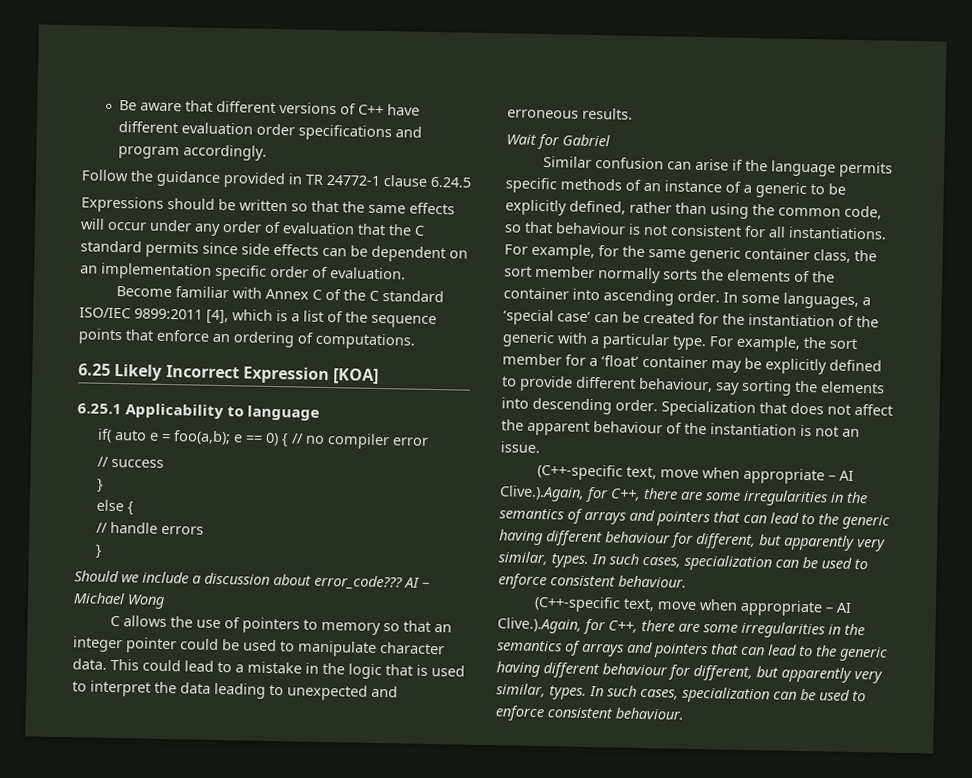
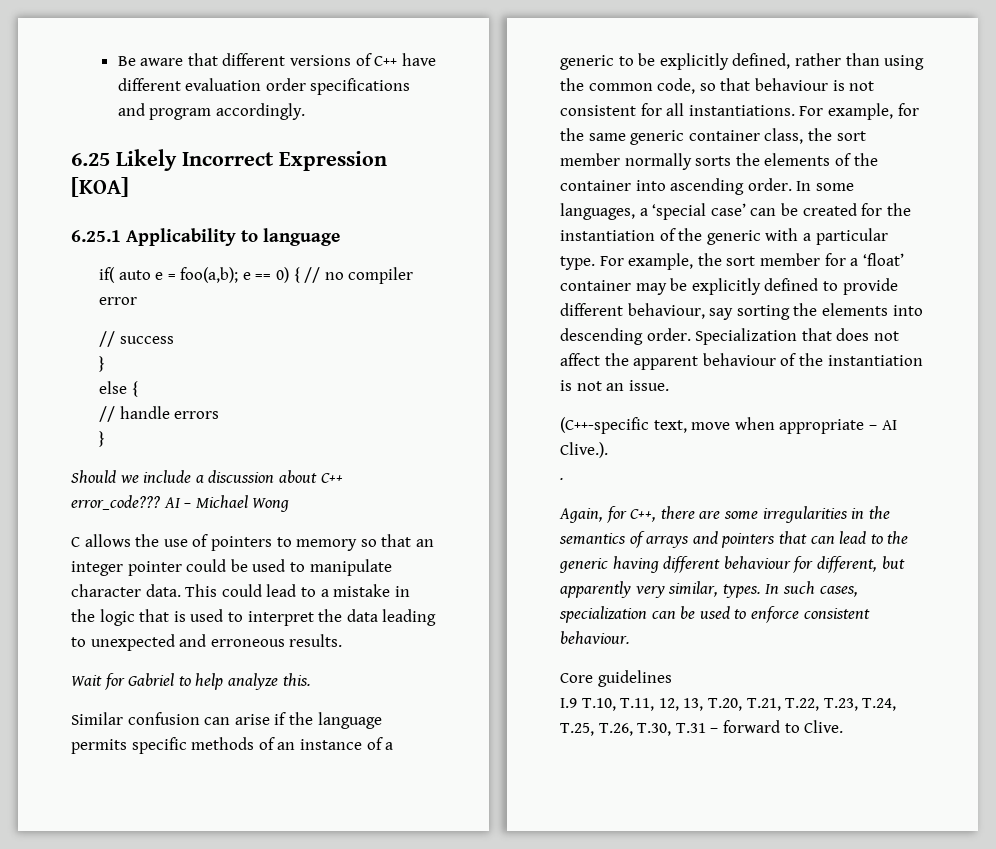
[81,169,471,189] [81,196,455,215] [80,218,425,236] [80,240,468,263] [80,262,406,281] [116,286,445,303] [79,307,437,329] [78,328,416,350] // Follow the guidance provided in TR 24772-1 clause 6.24.5 // Expressions should be written so that the same effects will occur under any order of evaluation that the C standard permits since side effects can be dependent on an implementation specific order of evaluation. // Become familiar with Annex C of the C standard ISO/IEC 9899:2011 [4], which is a list of the sequence points that enforce an ordering of computations. -> (305, 111) none
(312, 580) none -> [320,473,343,483] C++
(611, 140) none -> [178,673,311,690] to help analyze this.
[499,485,585,502] Clive.).Again, -> [560,442,608,458] [560,478,564,480] [559,508,603,523] Clive.). // . // Again,
[534,595,853,617] [497,617,865,639] [497,640,888,662] [496,661,883,684] [496,683,866,704] [495,705,685,722] (C++-specific text, move when appropriate – AI Clive.).Again, for C++, there are some irregularities in the semantics of arrays and pointers that can lead to the generic having different behaviour for different, but apparently very similar, types. In such cases, specialization can be used to enforce consistent behaviour. -> [560,670,672,687] [560,698,897,711] [560,720,844,736] Core guidelines // I.9 T.10, T.11, 12, 13, T.20, T.21, T.22, T.23, T.24, T.25, T.26, T.30, T.31 – forward to Clive.

